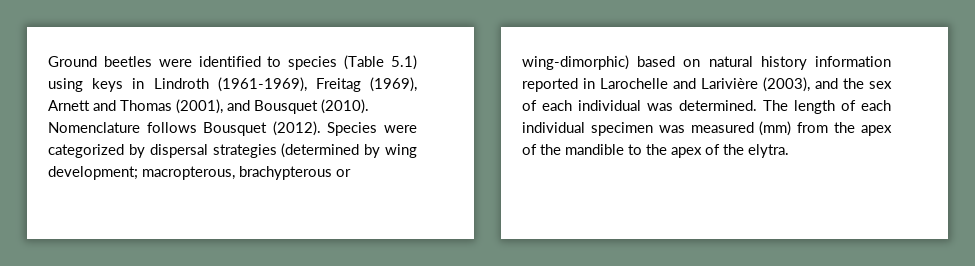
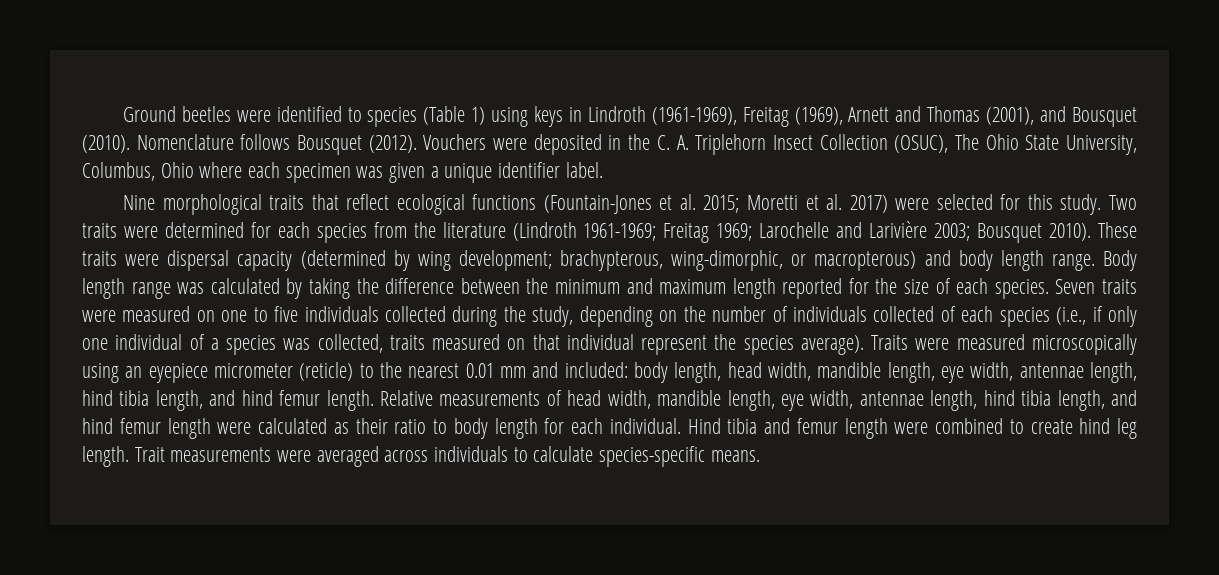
[391,55,417,70] 5.1) -> [471,107,486,125] 1)
[327,122,417,136] [48,143,417,158] [48,166,351,180] [522,55,891,70] [522,77,892,92] [522,100,891,114] [522,121,892,136] [522,144,789,158] Species were categorized by dispersal strategies (determined by wing development; macropterous, brachypterous or wing-dimorphic) based on natural history information reported in Larochelle and Larivière (2003), and the sex of each individual was determined. The length of each individual specimen was measured (mm) from the apex of the mandible to the apex of the elytra. -> [423,134,1138,155] [82,162,603,183] [122,194,1138,215] [82,221,1137,243] [82,250,1137,271] [82,278,1138,299] [82,306,1138,327] [82,334,1138,355] [82,362,1138,383] [82,390,1138,411] [82,418,1137,439] [82,446,760,467] Vouchers were deposited in the C. A. Triplehorn Insect Collection (OSUC), The Ohio State University, Columbus, Ohio where each specimen was given a unique identifier label. // Nine morphological traits that reflect ecological functions (Fountain-Jones et al. 2015; Moretti et al. 2017) were selected for this study. Two traits were determined for each species from the literature (Lindroth 1961-1969; Freitag 1969; Larochelle and Larivière 2003; Bousquet 2010). These traits were dispersal capacity (determined by wing development; brachypterous, wing-dimorphic, or macropterous) and body length range. Body length range was calculated by taking the difference between the minimum and maximum length reported for the size of each species. Seven traits were measured on one to five individuals collected during the study, depending on the number of individuals collected of each species (i.e., if only one individual of a species was collected, traits measured on that individual represent the species average). Traits were measured microscopically using an eyepiece micrometer (reticle) to the nearest 0.01 mm and included: body length, head width, mandible length, eye width, antennae length, hind tibia length, and hind femur length. Relative measurements of head width, mandible length, eye width, antennae length, hind tibia length, and hind femur length were calculated as their ratio to body length for each individual. Hind tibia and femur length were combined to create hind leg length. Trait measurements were averaged across individuals to calculate species-specific means.

